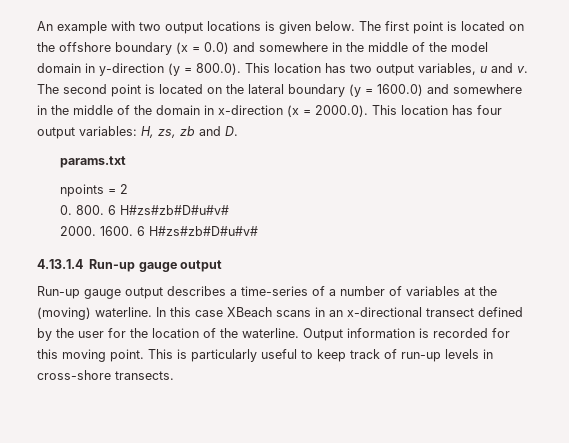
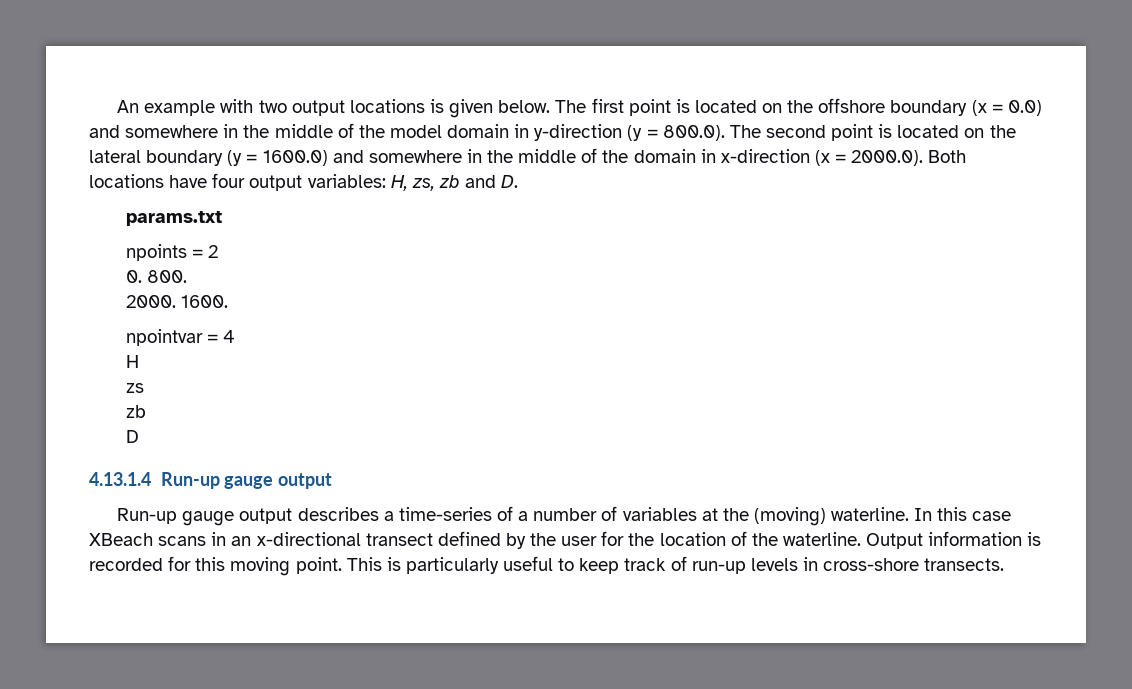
[245,63,528,76] This location has two output variables, u and v. -> (725, 133) none
[372,105,473,115] This location has -> [928,150,967,163] [89,174,208,188] Both locations have
[108,205,230,215] 6 H#zs#zb#D#u#v# -> (187, 276) none
[137,226,259,236] 6 H#zs#zb#D#u#v# -> [125,329,235,346] [125,355,139,368] [125,383,144,393] [125,405,146,418] [125,430,139,443] // npointvar = 4 // H // zs // zb // D

